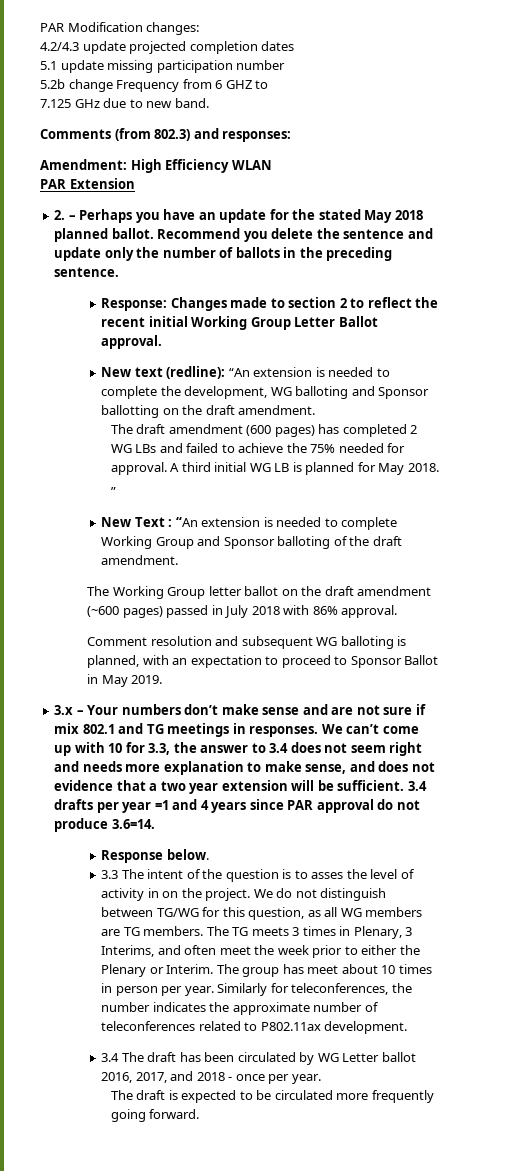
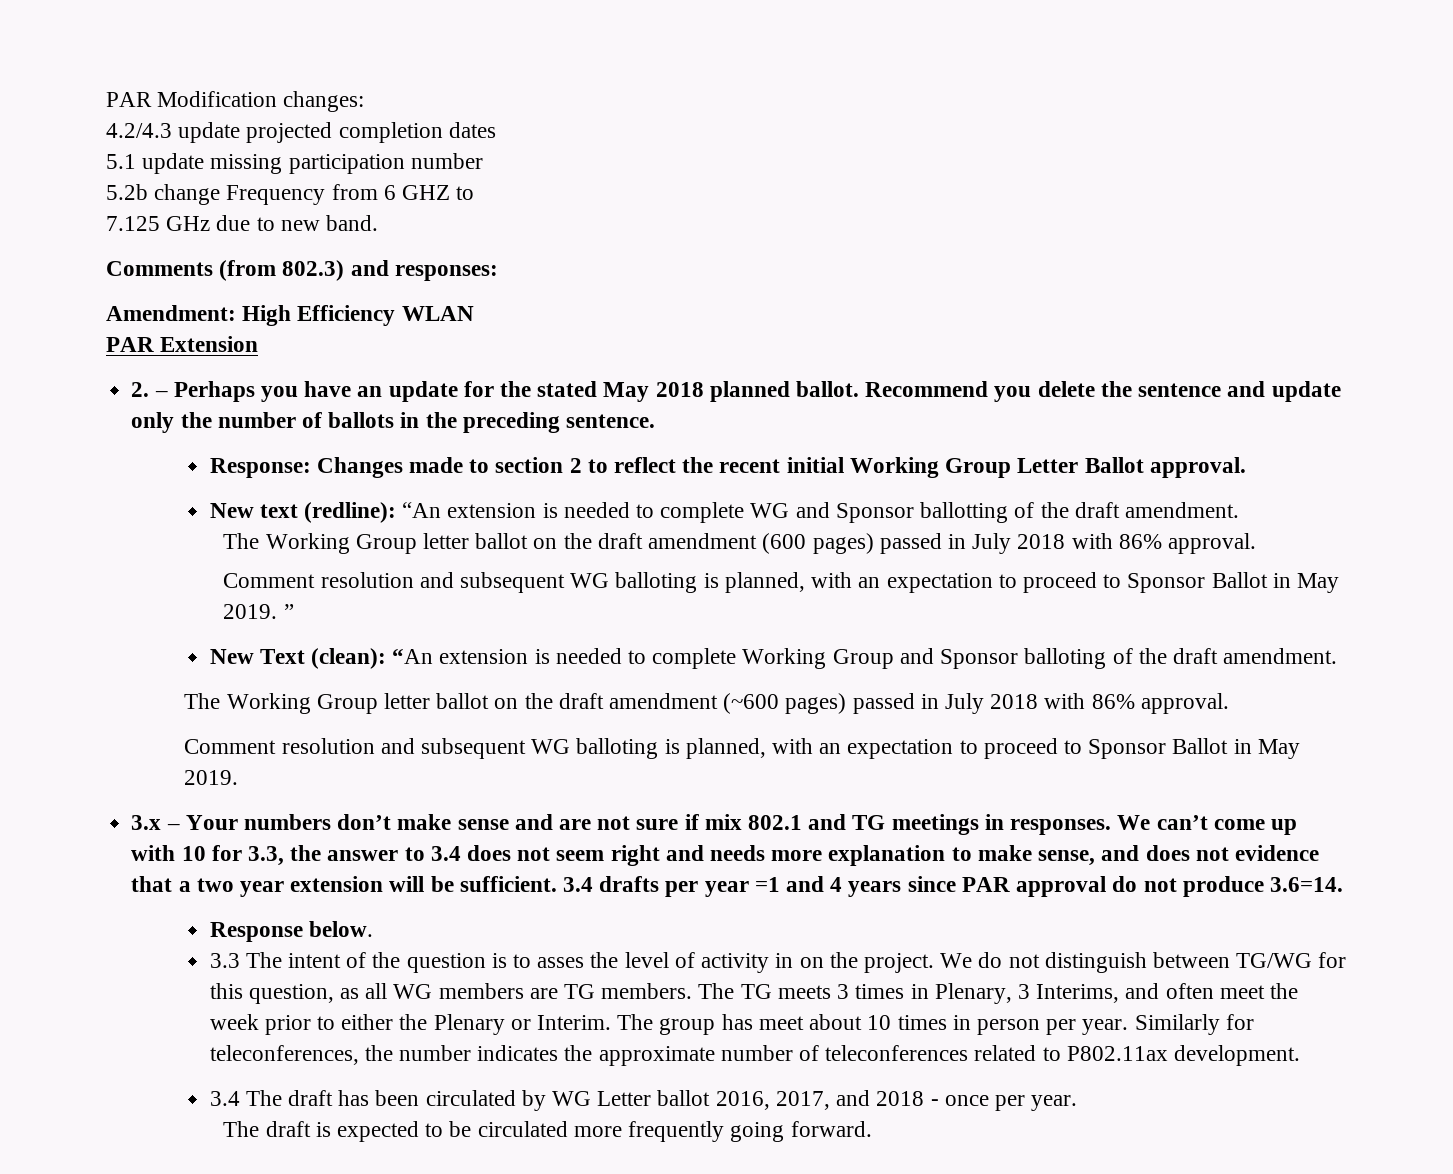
[160,386,349,399] the development, WG balloting -> [750,503,790,518] WG
[162,405,316,415] [110,424,418,437] [110,443,406,453] [110,462,439,475] on the draft amendment. // The draft amendment (600 pages) has completed 2 WG LBs and failed to achieve the 75% needed for approval. A third initial WG LB is planned for May 2018. // -> [1014,502,1239,518] [223,533,1257,554] [223,572,1340,593] [223,604,278,619] of the draft amendment. // The Working Group letter ballot on the draft amendment (600 pages) passed in July 2018 with 86% approval. // Comment resolution and subsequent WG balloting is planned, with an expectation to proceed to Sponsor Ballot in May 2019.
[168,519,173,527] : -> [311,648,387,669] (clean):

